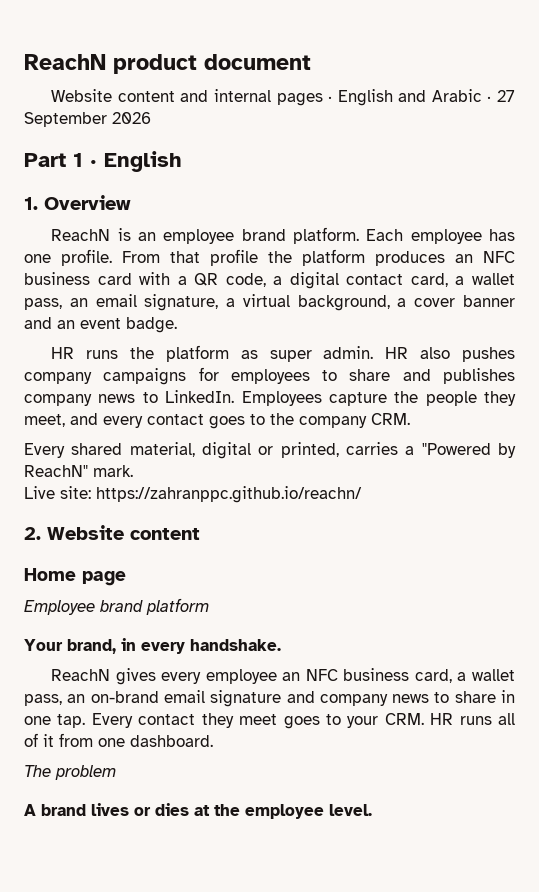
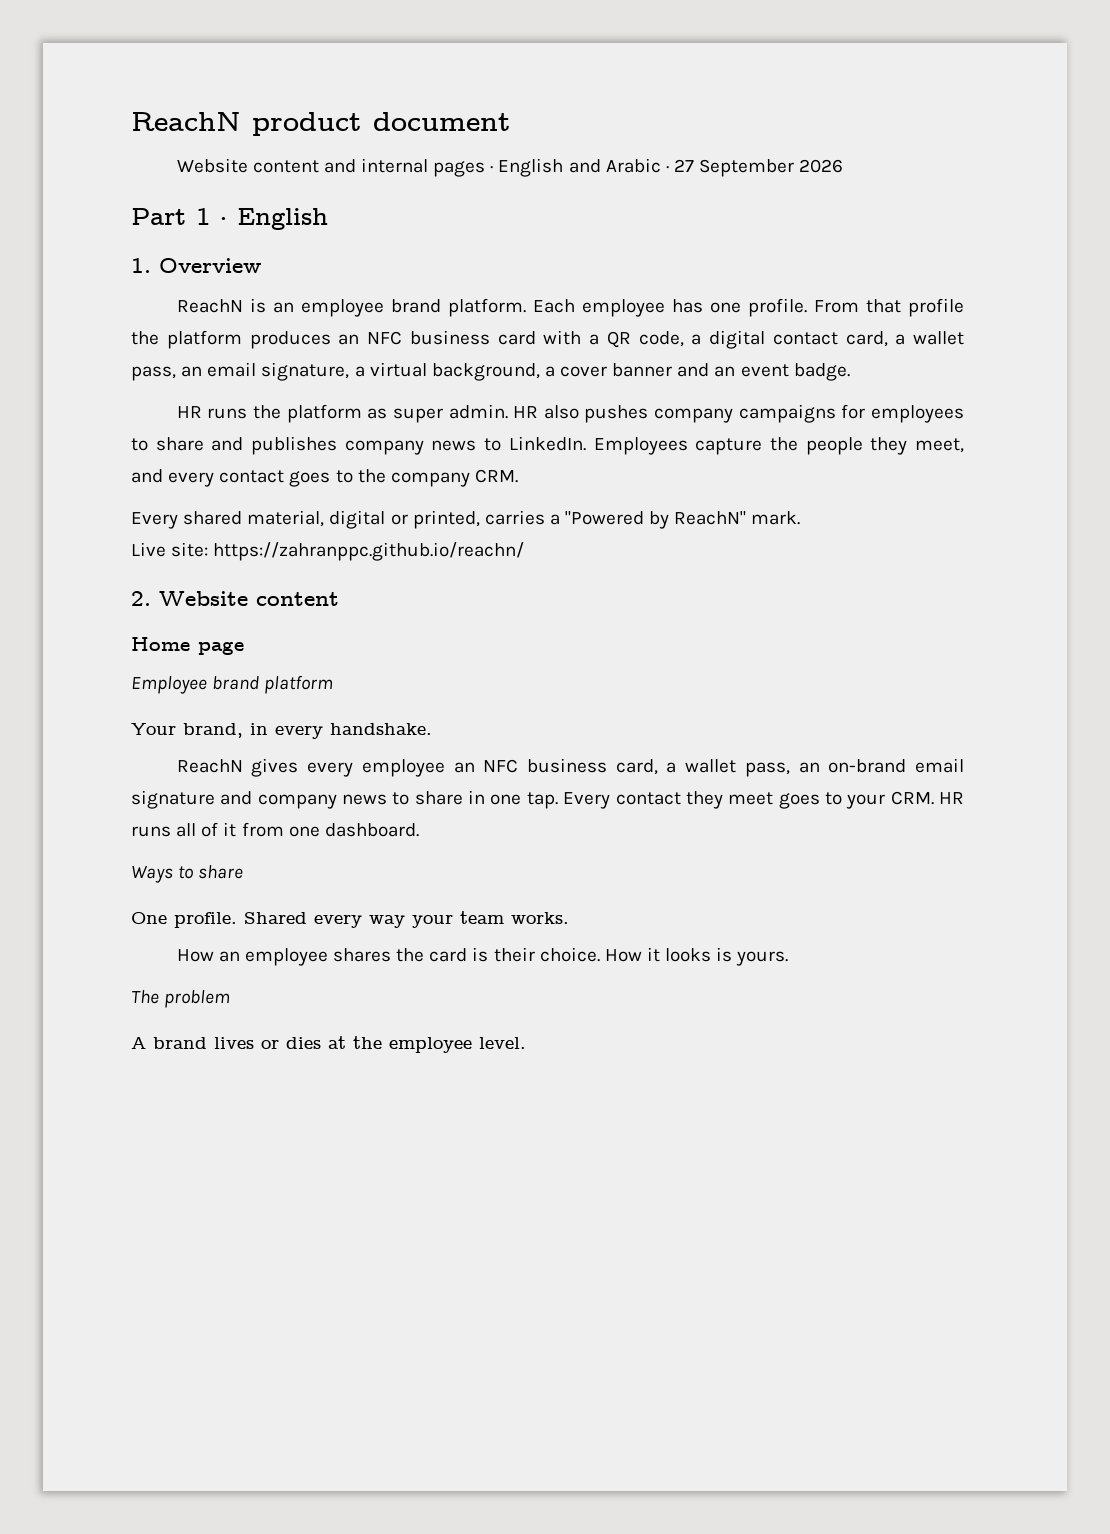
(213, 741) none -> [131,865,244,883] [131,911,569,928] [176,947,789,966] // Ways to share // One profile. Shared every way your team works. // How an employee shares the card is their choice. How it looks is yours.

